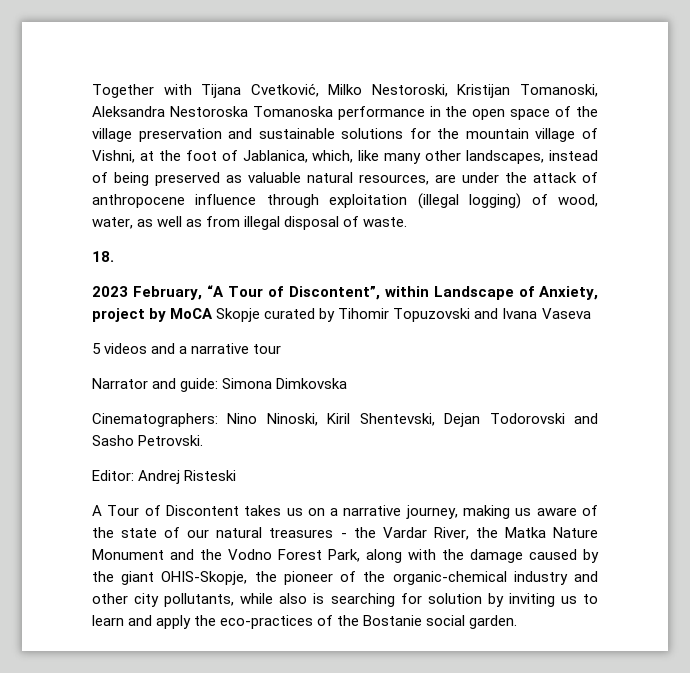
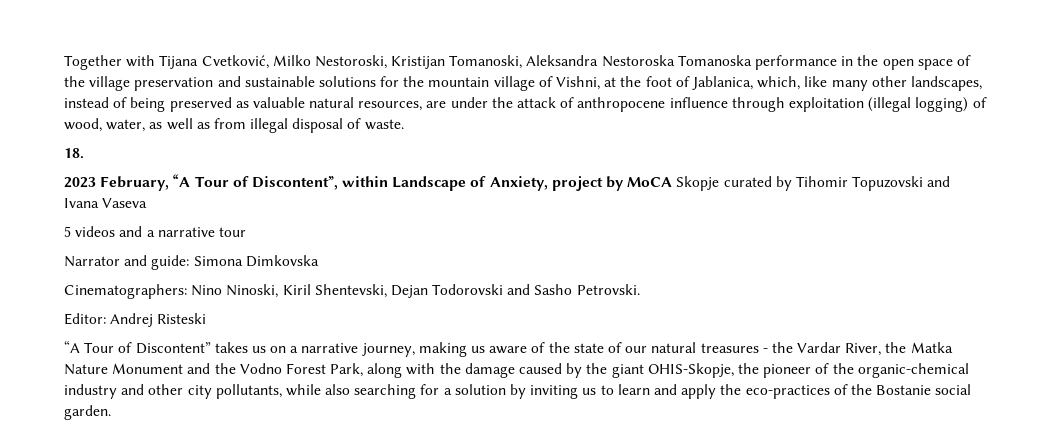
[92,505,239,516] A Tour of Discontent -> [64,340,211,354] “A Tour of Discontent”
[313,593,325,604] is -> (351, 389) none
(422, 598) none -> [443,388,452,395] a

